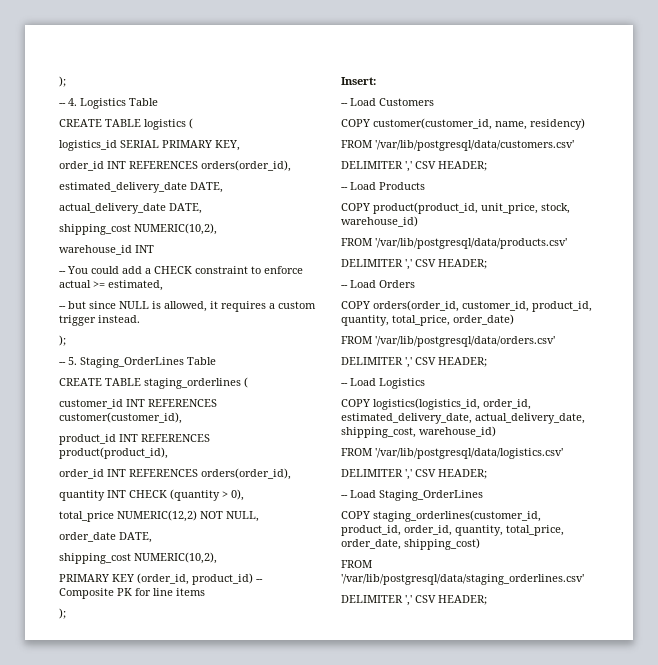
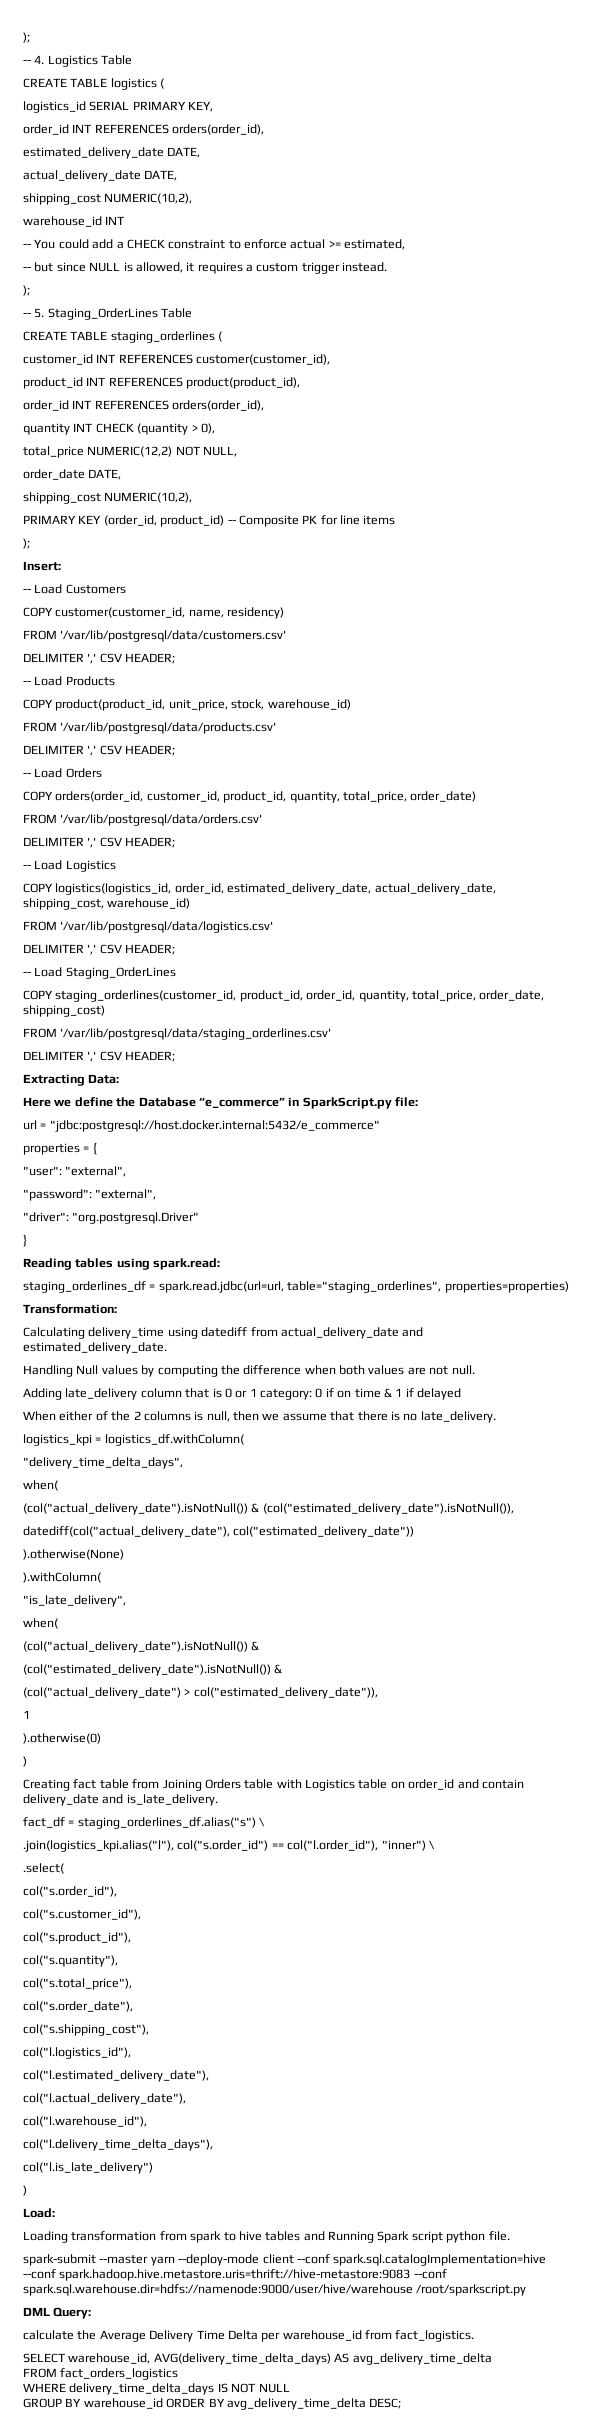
(487, 600) none -> [23,1074,120,1086] [23,1097,418,1109] [23,1120,380,1132] [23,1142,97,1155] [23,1166,127,1177] [23,1189,157,1201] [23,1212,200,1224] [23,1234,27,1247] [23,1258,221,1270] [23,1281,569,1293] [23,1304,117,1314] [23,1327,424,1339] [23,1342,167,1354] [23,1365,475,1377] [23,1388,461,1400] [23,1411,496,1423] [23,1434,244,1446] [23,1457,183,1469] [23,1480,58,1491] [23,1503,514,1515] [23,1526,415,1538] [23,1549,124,1560] [23,1572,101,1583] [23,1595,126,1607] [23,1618,58,1629] [23,1641,260,1653] [23,1664,283,1676] [23,1687,378,1699] [23,1710,30,1719] [23,1733,101,1744] [23,1756,27,1767] [23,1779,524,1791] [23,1794,218,1806] [23,1817,266,1829] [23,1840,435,1852] [23,1863,64,1874] [23,1886,117,1897] [23,1909,141,1920] [23,1932,131,1944] [23,1955,118,1967] [23,1978,132,1990] [23,2001,133,2012] [23,2024,149,2036] [23,2047,131,2059] [23,2070,209,2082] [23,2093,186,2105] [23,2116,147,2127] [23,2139,213,2151] [23,2162,153,2174] [23,2185,27,2196] [23,2208,55,2218] [23,2231,510,2243] [23,2254,547,2266] [23,2269,447,2281] [23,2284,527,2296] [23,2307,92,2319] [23,2330,475,2342] [23,2353,492,2365] [23,2368,179,2380] [23,2383,290,2395] [23,2398,402,2410] // Extracting Data: // Here we define the Database “e_commerce” in SparkScript.py file: // url = "jdbc:postgresql://host.docker.internal:5432/e_commerce" // properties = { // "user": "external", // "password": "external", // "driver": "org.postgresql.Driver" // } // Reading tables using spark.read: // staging_orderlines_df = spark.read.jdbc(url=url, table="staging_orderlines", properties=properties) // Transformation: // Calculating delivery_time using datediff from actual_delivery_date and estimated_delivery_date. // Handling Null values by computing the difference when both values are not null. // Adding late_delivery column that is 0 or 1 category: 0 if on time & 1 if delayed // When either of the 2 columns is null, then we assume that there is no late_delivery. // logistics_kpi = logistics_df.withColumn( // "delivery_time_delta_days", // when( // (col("actual_delivery_date").isNotNull()) & (col("estimated_delivery_date").isNotNull()), // datediff(col("actual_delivery_date"), col("estimated_delivery_date")) // ).otherwise(None) // ).withColumn( // "is_late_delivery", // when( // (col("actual_delivery_date").isNotNull()) & // (col("estimated_delivery_date").isNotNull()) & // (col("actual_delivery_date") > col("estimated_delivery_date")), // 1 // ).otherwise(0) // ) // Creating fact table from Joining Orders table with Logistics table on order_id and contain delivery_date and is_late_delivery. // fact_df = staging_orderlines_df.alias("s") \ // .join(logistics_kpi.alias("l"), col("s.order_id") == col("l.order_id"), "inner") \ // .select( // col("s.order_id"), // col("s.customer_id"), // col("s.product_id"), // col("s.quantity"), // col("s.total_price"), // col("s.order_date"), // col("s.shipping_cost"), // col("l.logistics_id"), // col("l.estimated_delivery_date"), // col("l.actual_delivery_date"), // col("l.warehouse_id"), // col("l.delivery_time_delta_days"), // col("l.is_late_delivery") // ) // Load: // Loading transformation from spark to hive tables and Running Spark script python file. // spark-submit --master yarn --deploy-mode client --conf spark.sql.catalogImplementation=hive --conf spark.hadoop.hive.metastore.uris=thrift://hive-metastore:9083 --conf spark.sql.warehouse.dir=hdfs://namenode:9000/user/hive/warehouse /root/sparkscript.py // DML Query: // calculate the Average Delivery Time Delta per warehouse_id from fact_logistics. // SELECT warehouse_id, AVG(delivery_time_delta_days) AS avg_delivery_time_delta // FROM fact_orders_logistics // WHERE delivery_time_delta_days IS NOT NULL // GROUP BY warehouse_id ORDER BY avg_delivery_time_delta DESC;

